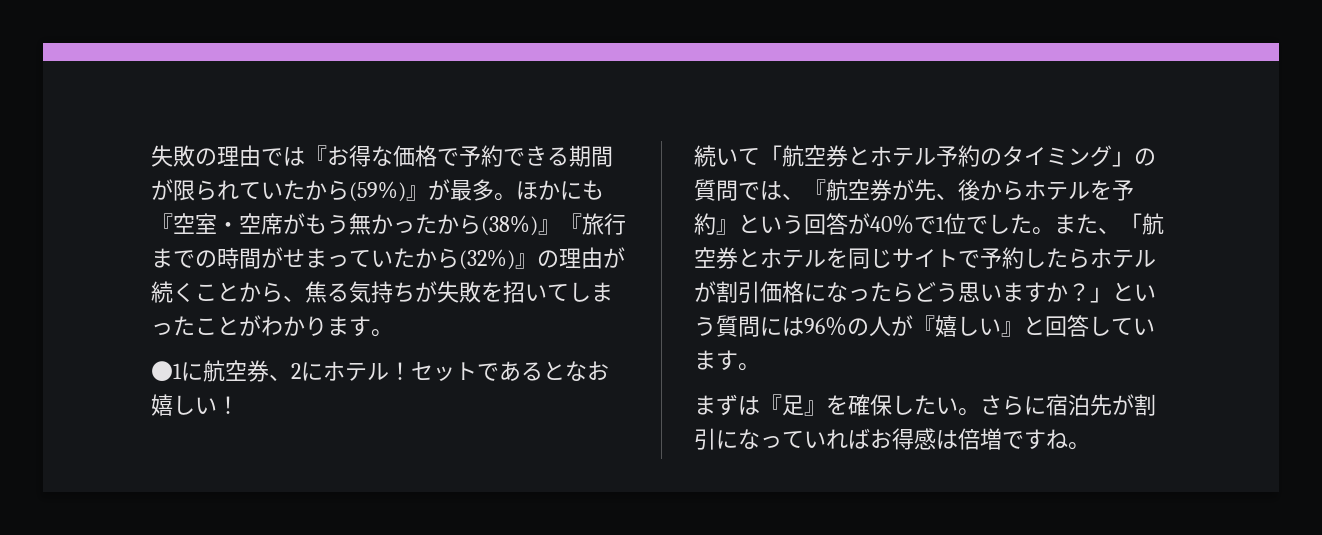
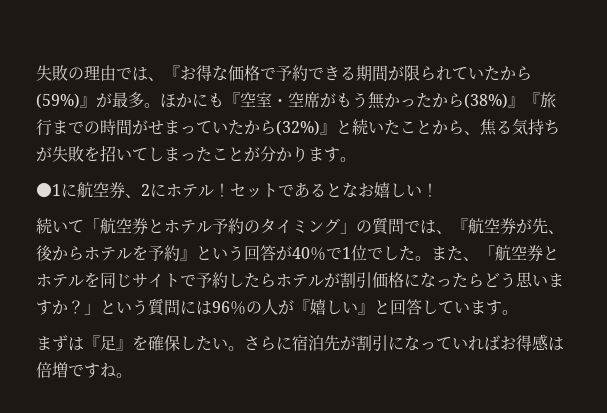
(305, 156) none -> [148,77,164,81] 、
[537,247,625,269] [151,281,195,303] の理由が続く -> [336,119,400,135] と続いた
[261,316,283,336] わ -> [260,146,276,162] 分

